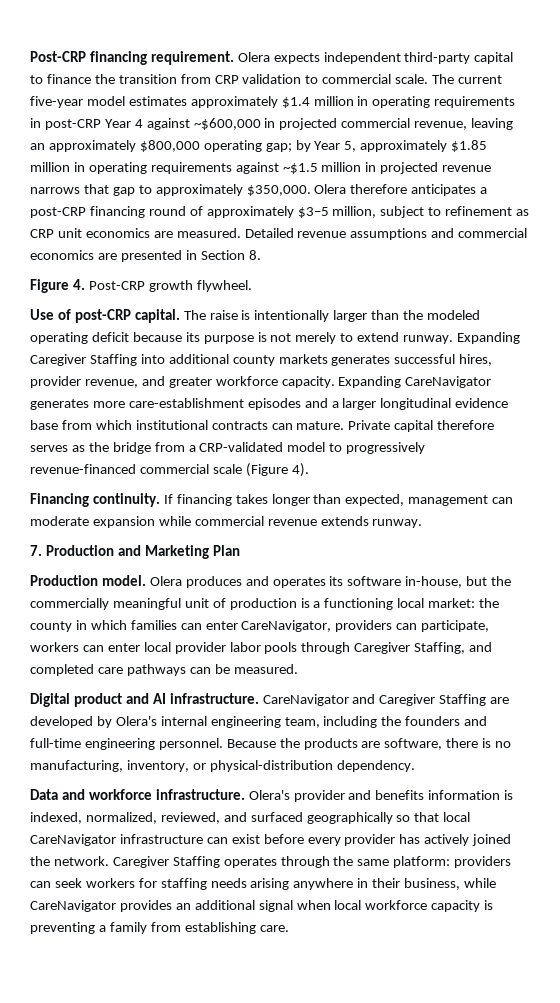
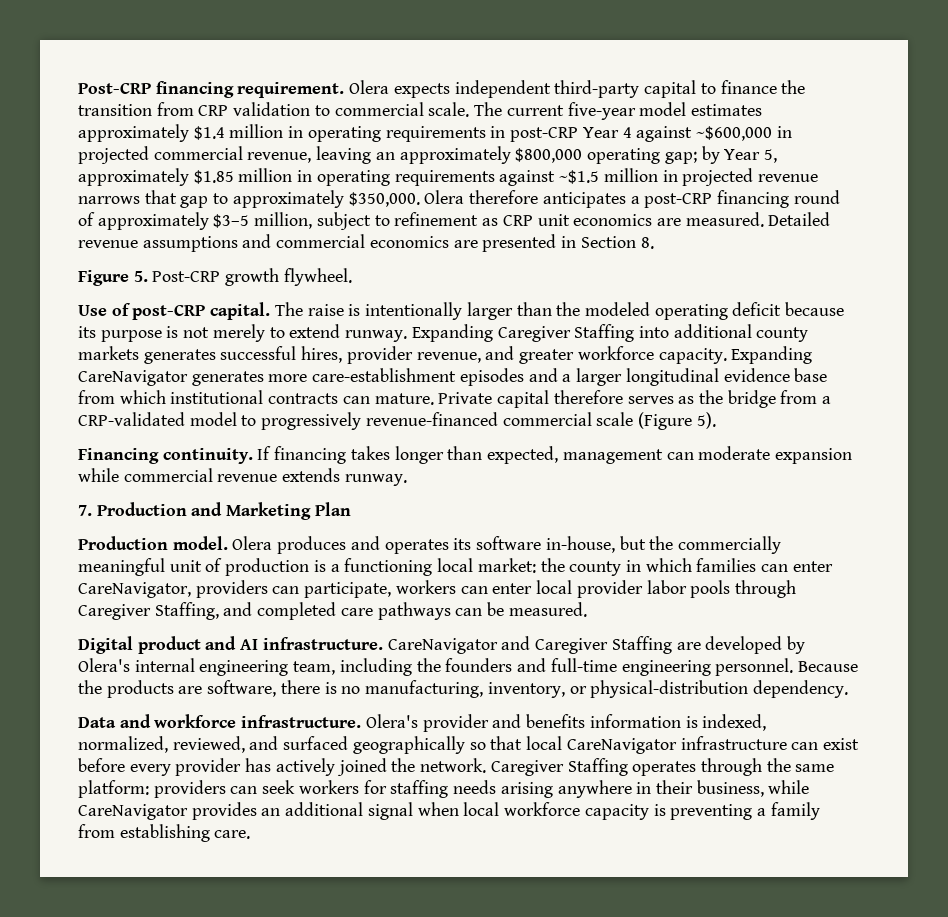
[72,279,85,290] 4. -> [133,271,148,282] 5.
[291,463,309,477] 4). -> [696,412,716,429] 5).

